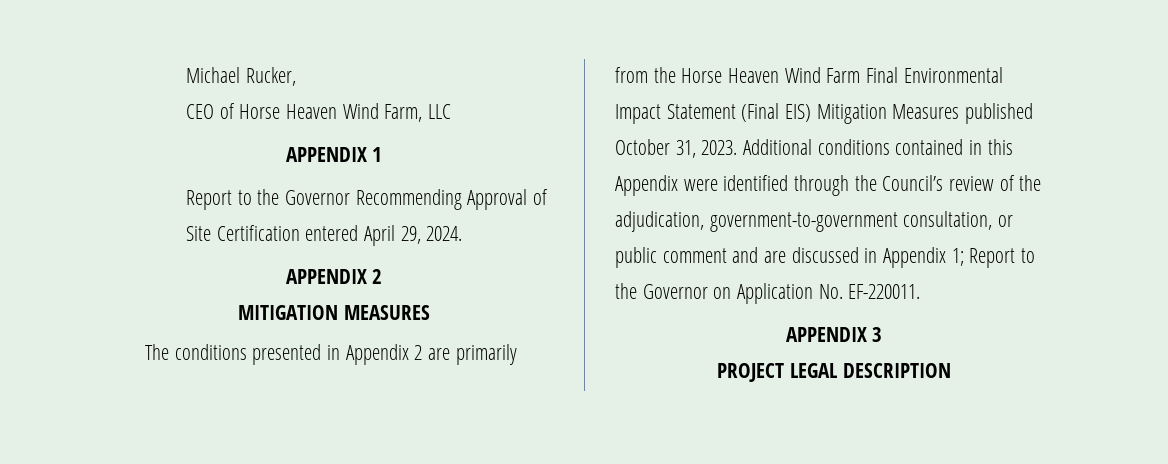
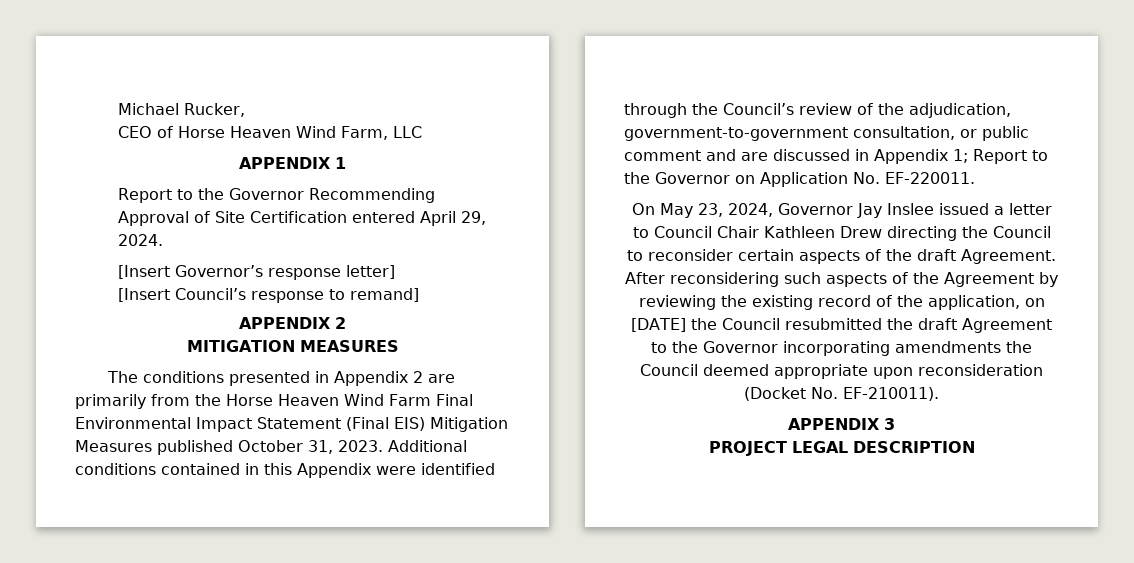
(463, 233) none -> [117,265,395,280] [117,288,419,303] // [Insert Governor’s response letter] // [Insert Council’s response to remand]
(921, 291) none -> [631,203,1052,218] [632,226,1051,241] [627,249,1056,264] [625,272,1058,287] [638,295,1045,310] [631,318,1052,333] [651,341,1032,356] [640,364,1043,379] [744,387,939,401] // On May 23, 2024, Governor Jay Inslee issued a letter to Council Chair Kathleen Drew directing the Council to reconsider certain aspects of the draft Agreement. After reconsidering such aspects of the Agreement by reviewing the existing record of the application, on [DATE] the Council resubmitted the draft Agreement to the Governor incorporating amendments the Council deemed appropriate upon reconsideration (Docket No. EF-210011).

